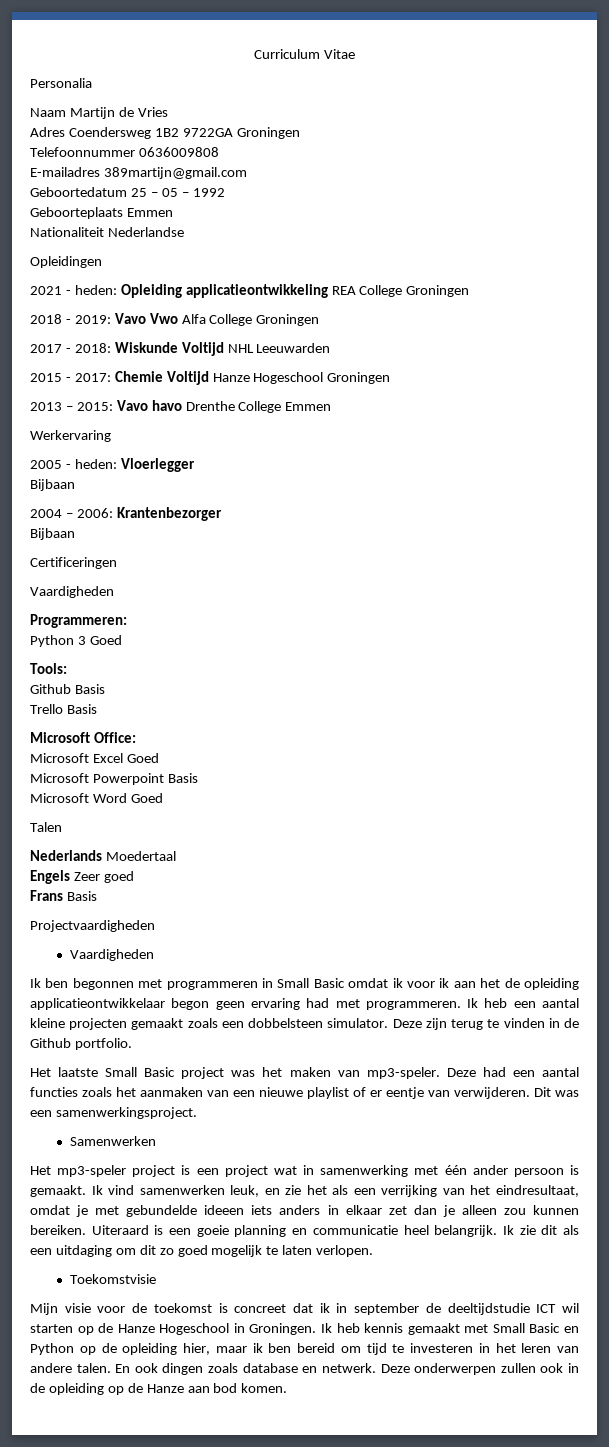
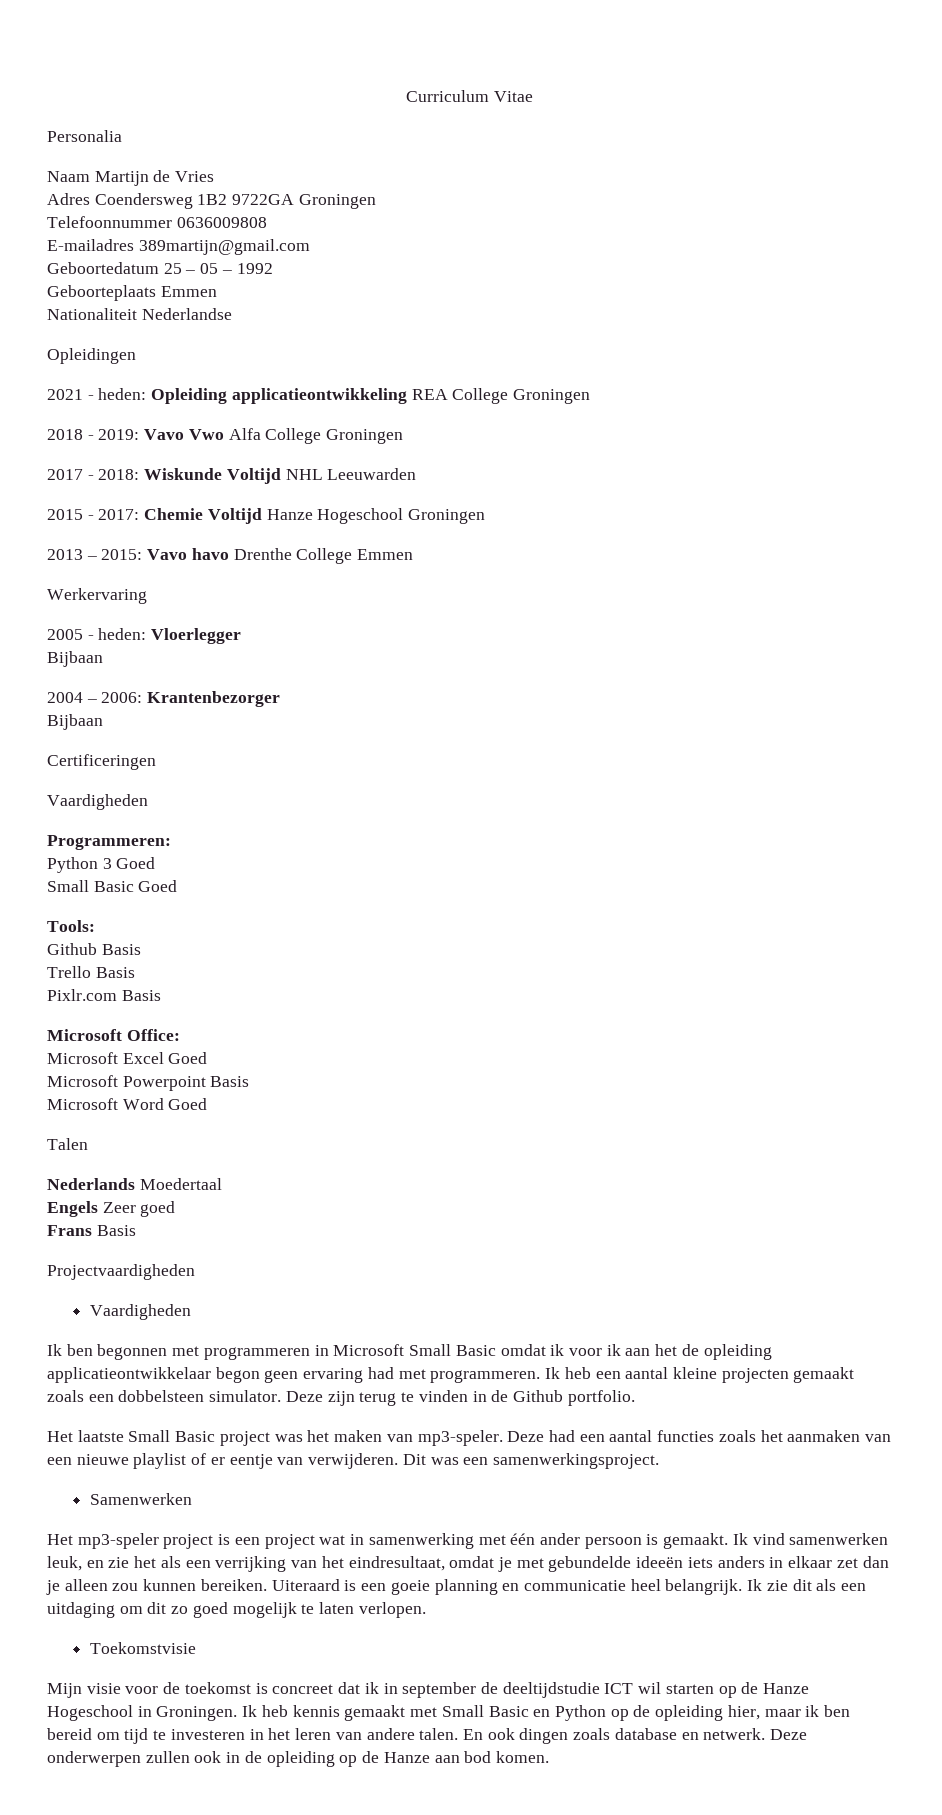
(122, 640) none -> [47,880,178,892] // Small Basic Goed
(97, 709) none -> [47,989,161,1001] // Pixlr.com Basis
(273, 983) none -> [333,1344,405,1356] Microsoft
[204,1205,245,1215] ideeen -> [636,1556,684,1568] ideeën

